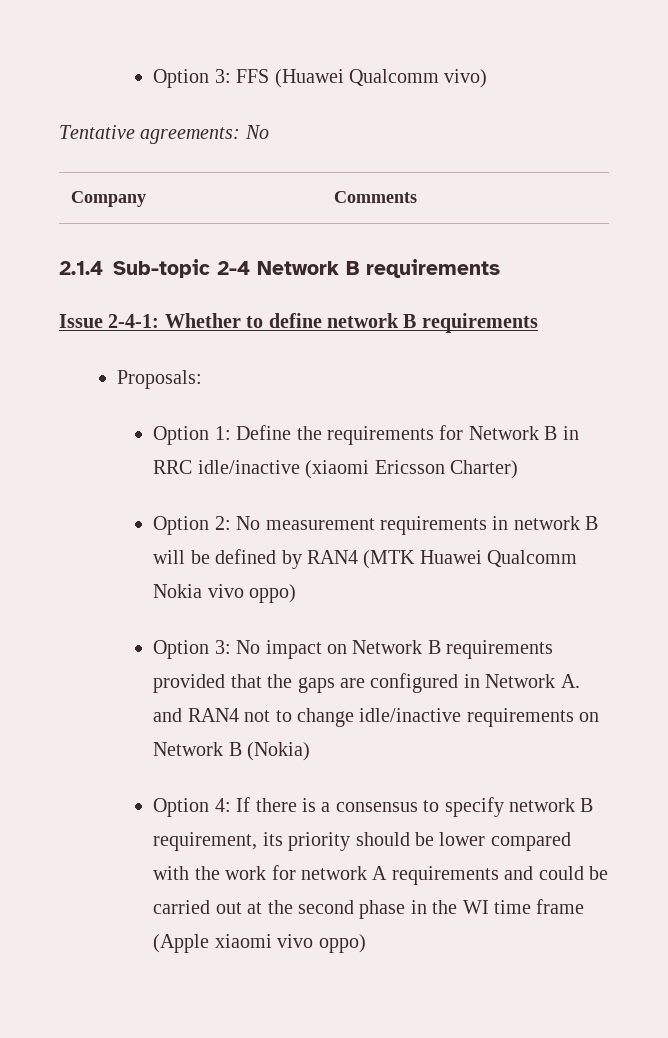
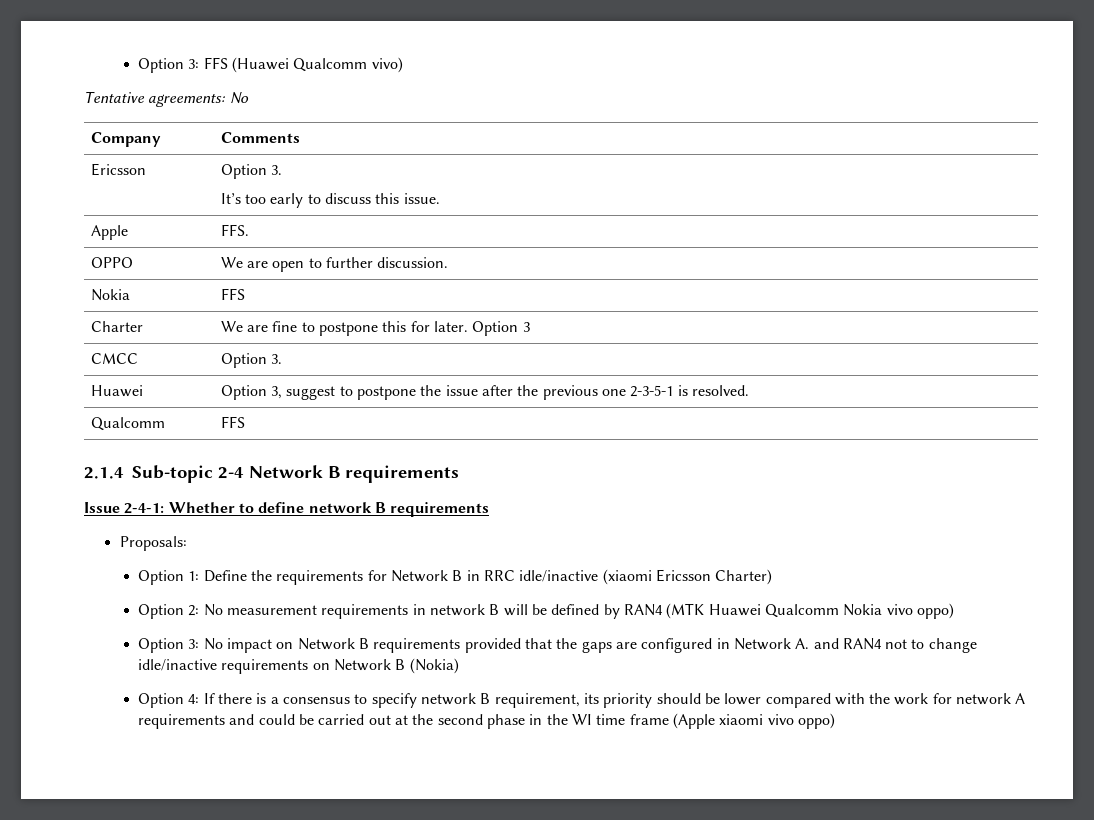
(417, 197) none -> [90,163,146,176] [220,164,283,179] [220,193,440,208] [90,225,128,240] [220,224,249,236] [90,257,133,268] [220,257,449,272] [90,289,130,301] [220,288,245,300] [90,321,143,332] [220,321,530,336] [90,353,138,364] [220,353,283,368] [90,385,143,397] [220,385,750,400] [90,417,165,431] [220,416,245,428] // Ericsson | Option 3. // It’s too early to discuss this issue. // Apple | FFS. // OPPO | We are open to further discussion. // Nokia | FFS // Charter | We are fine to postpone this for later. Option 3 // CMCC | Option 3. // Huawei | Option 3, suggest to postpone the issue after the previous one 2-3-5-1 is resolved. // Qualcomm | FFS

